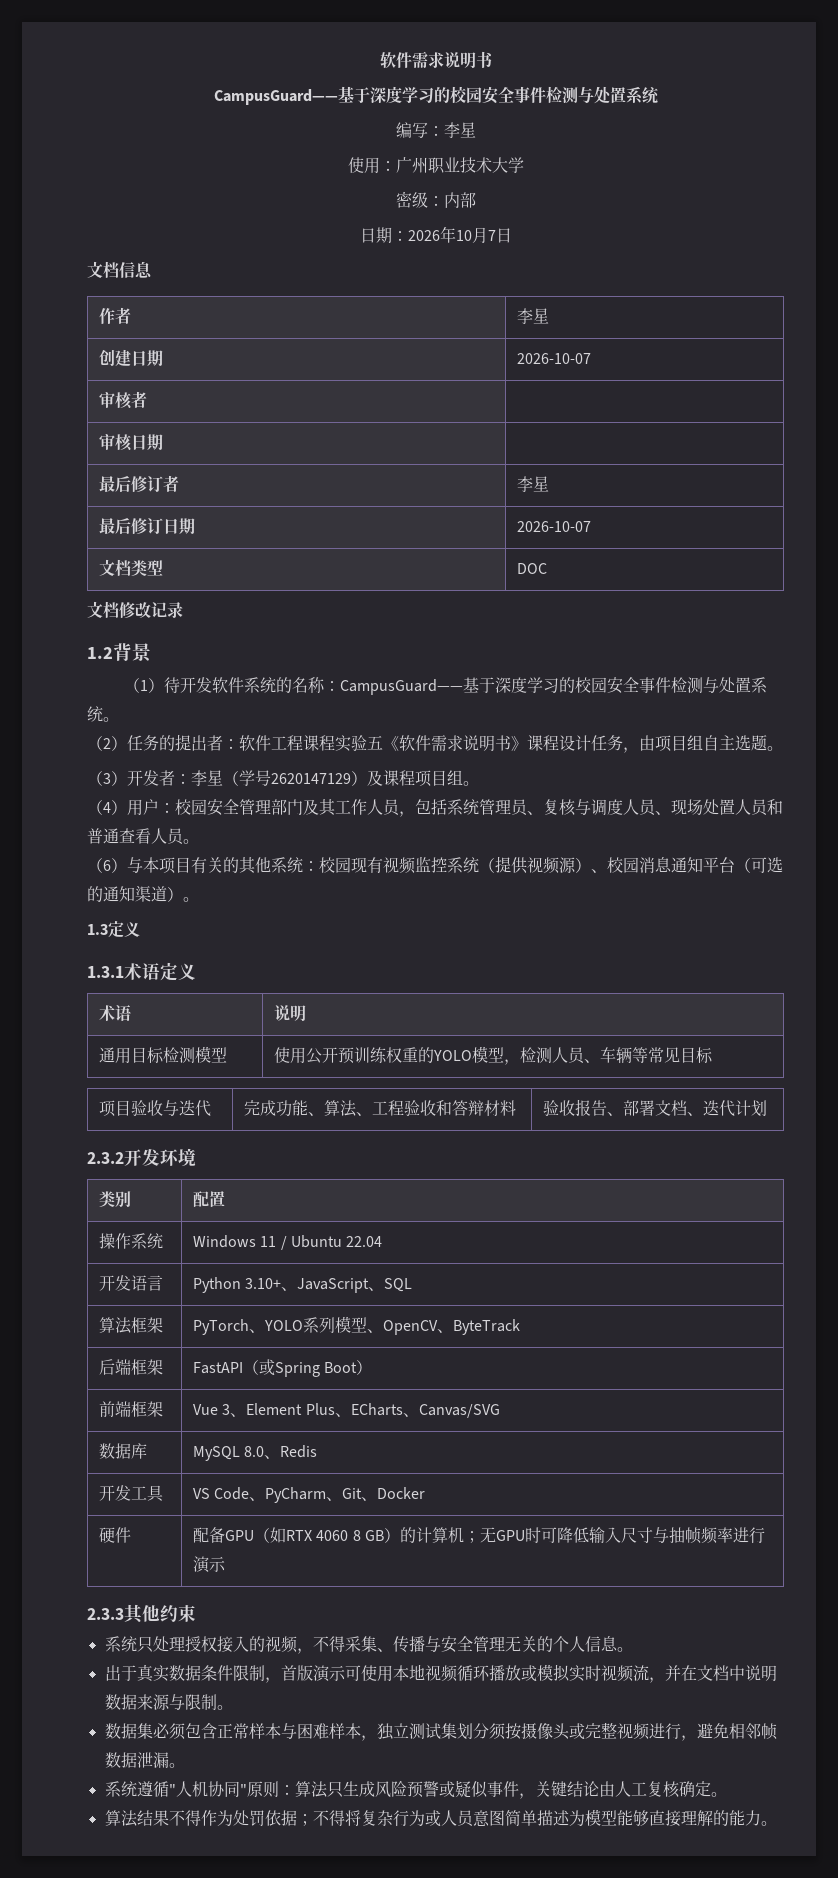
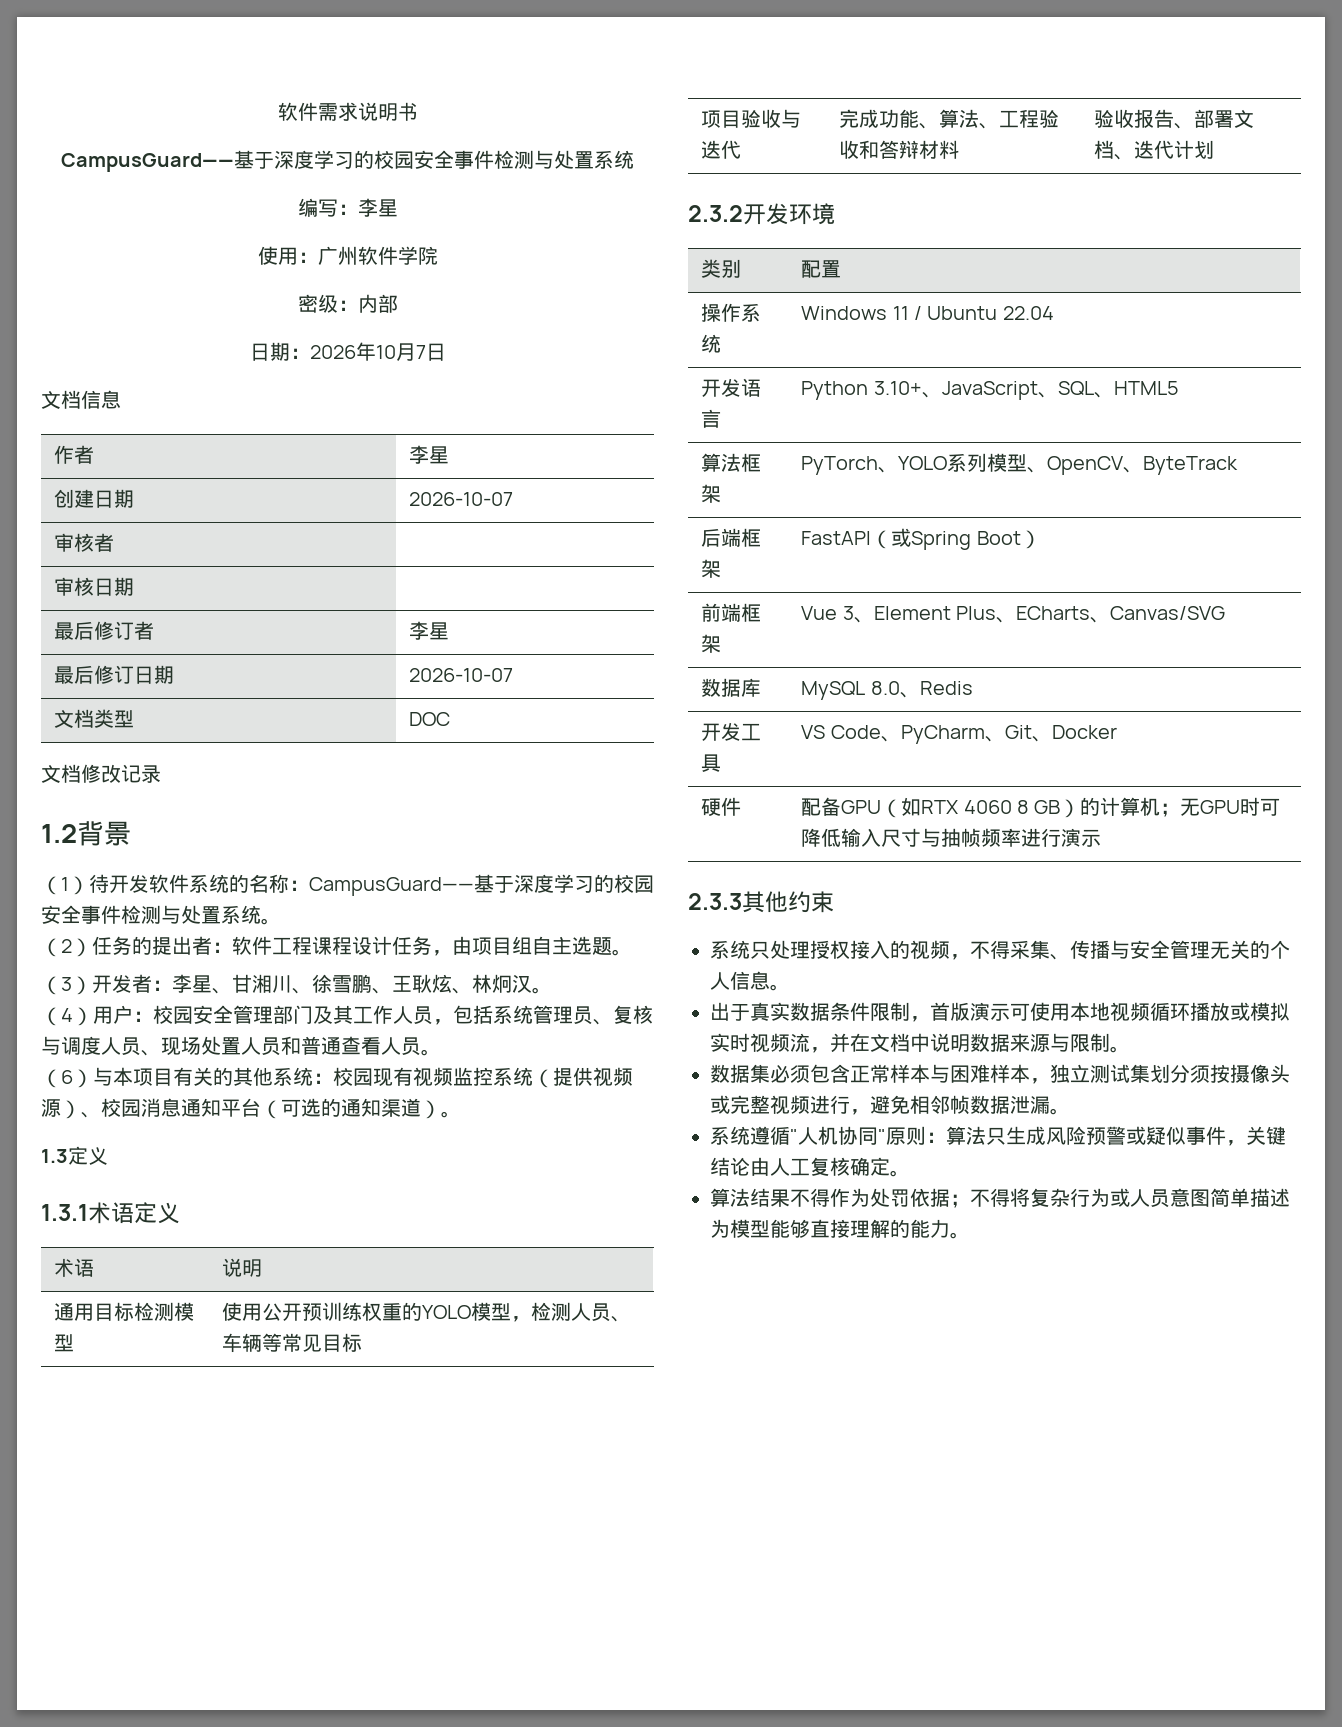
[427,157,524,174] 职业技术大学 -> [357,246,438,265] 软件学院
[335,735,559,752] 实验五《软件需求说明书》课程 -> (352, 945) none
[223,770,463,787] （学号2620147129）及课程项目组 -> [212,974,532,994] 、甘湘川、徐雪鹏、王耿炫、林炯汉
(413, 1285) none -> [1093,381,1179,398] 、HTML5

